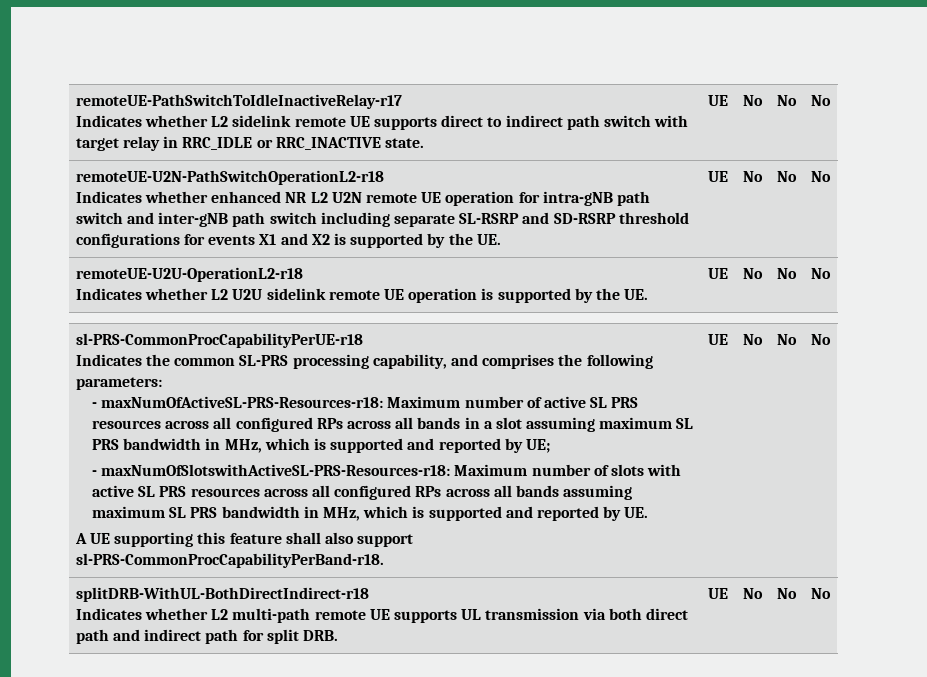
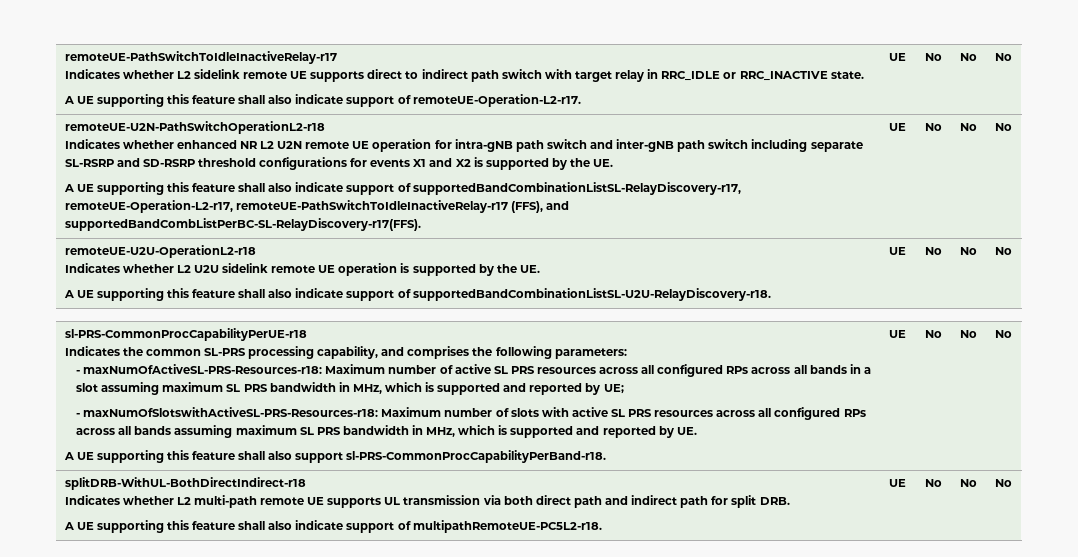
(425, 143) none -> [63,94,581,107] // A UE supporting this feature shall also indicate support of remoteUE-Operation-L2-r17.
(501, 239) none -> [63,182,741,195] [64,200,569,213] [64,218,421,231] // A UE supporting this feature shall also indicate support of supportedBandCombinationListSL-RelayDiscovery-r17, remoteUE-Operation-L2-r17, remoteUE-PathSwitchToIdleInactiveRelay-r17 (FFS), and supportedBandCombListPerBC-SL-RelayDiscovery-r17(FFS).
(649, 294) none -> [63,288,771,301] // A UE supporting this feature shall also indicate support of supportedBandCombinationListSL-U2U-RelayDiscovery-r18.
(339, 635) none -> [63,520,602,533] // A UE supporting this feature shall also indicate support of multipathRemoteUE-PC5L2-r18.

